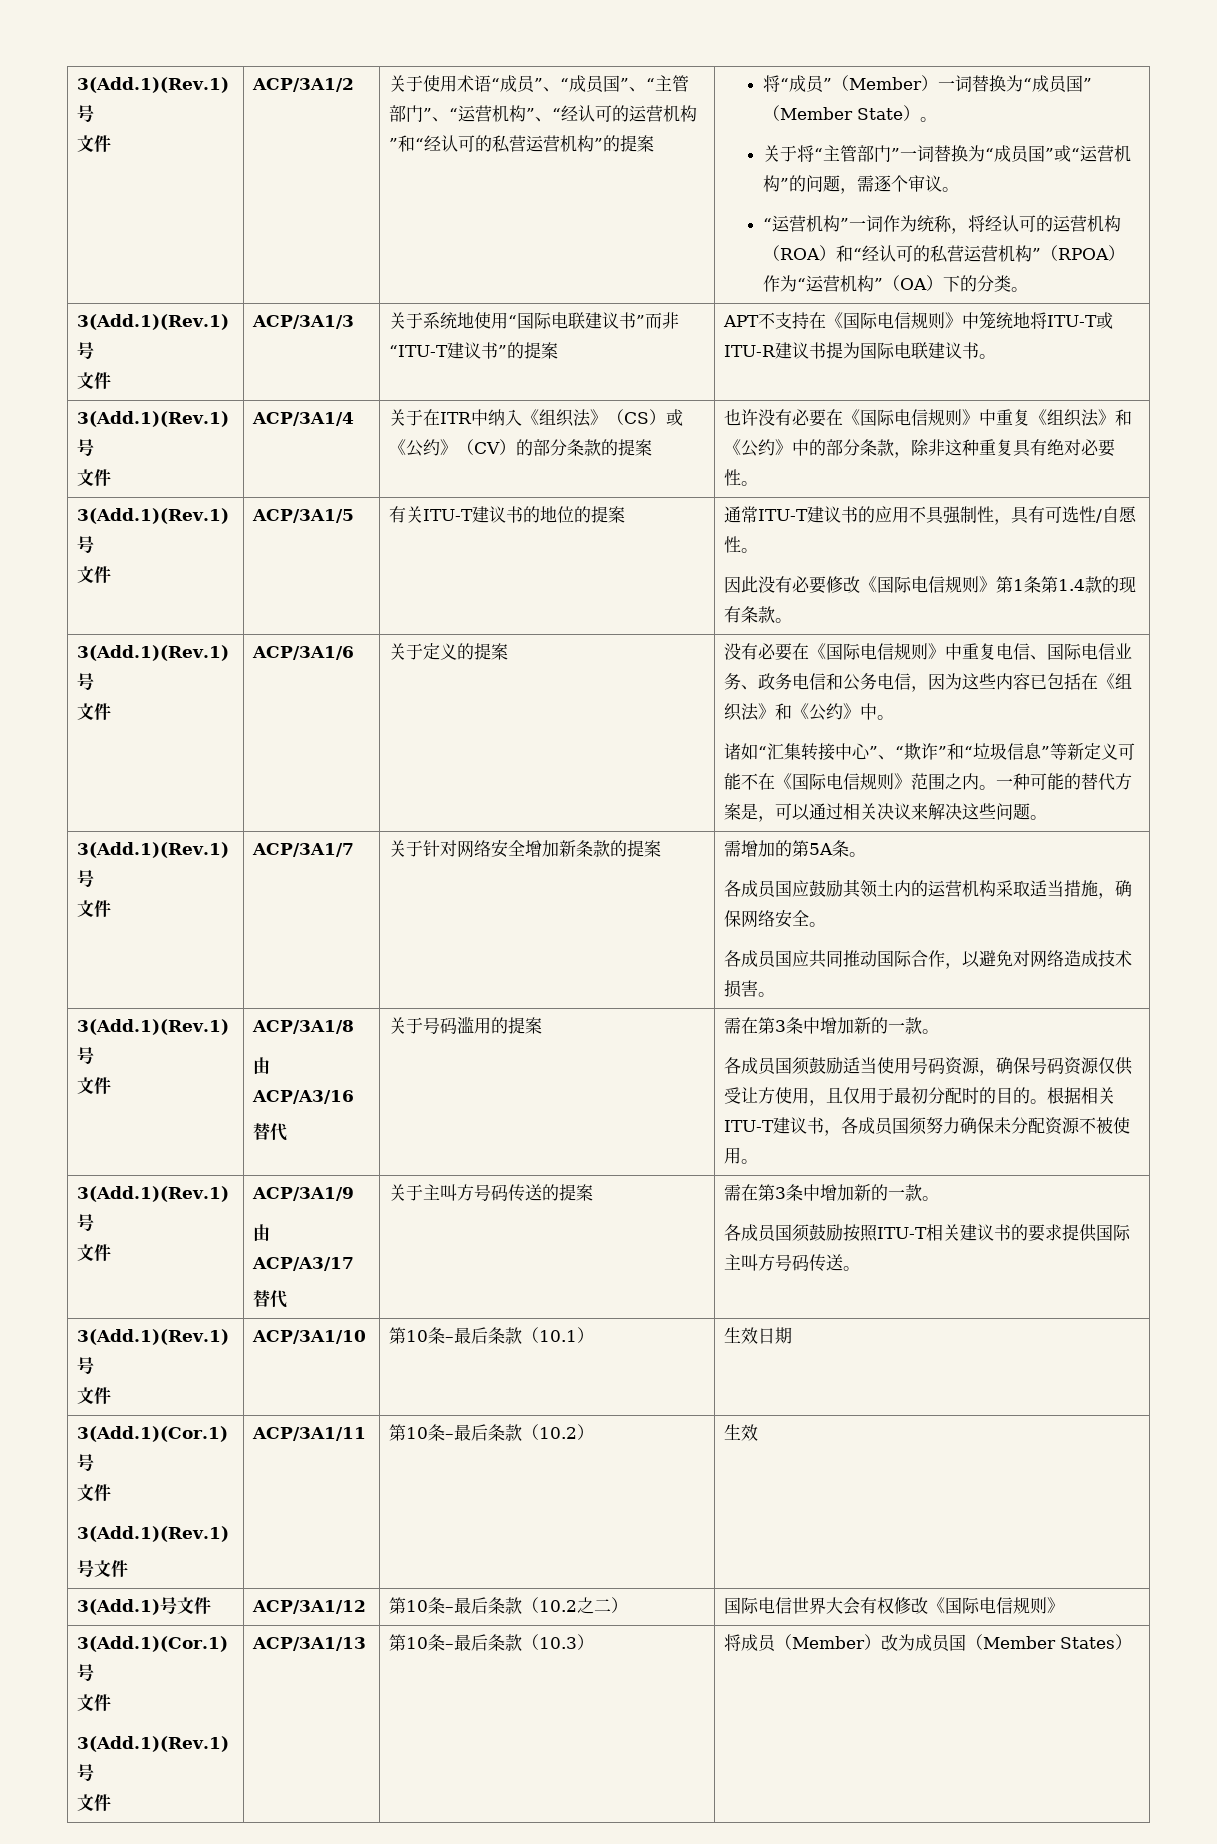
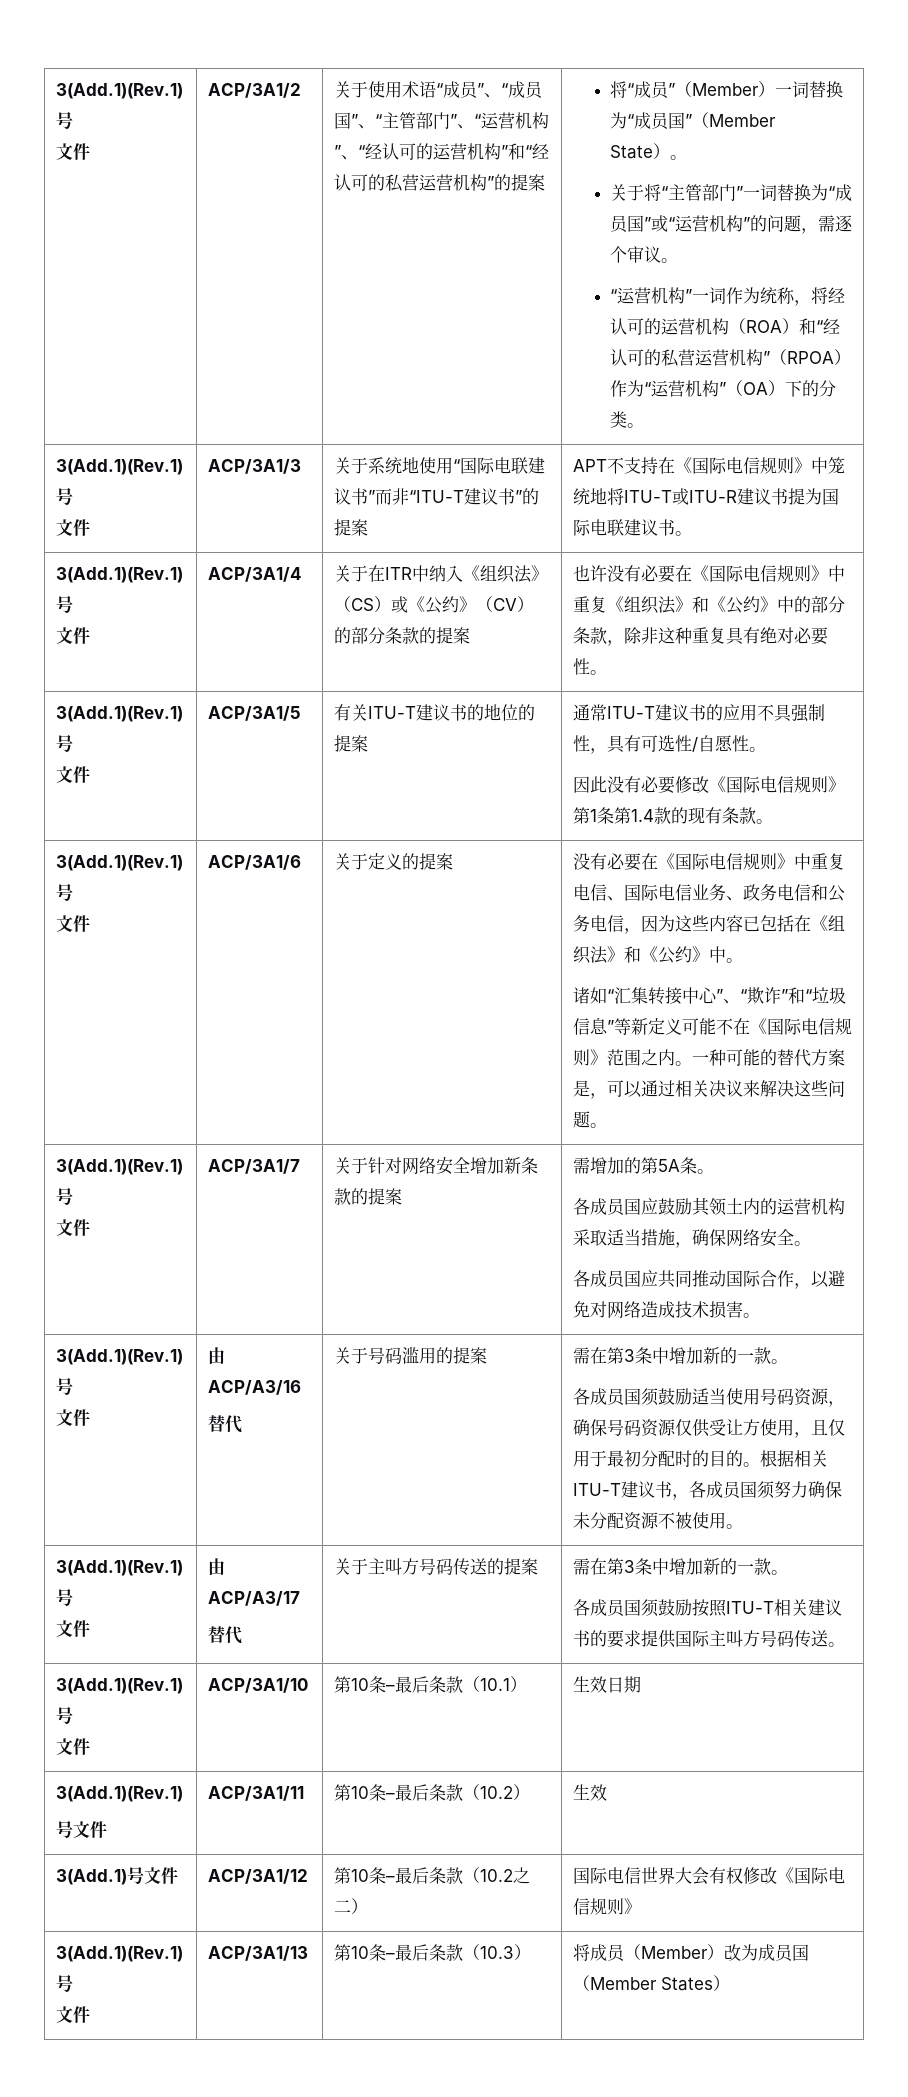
[252,1020,355,1034] ACP/3A1/8 // -> (90, 1417) none
[252,1187,355,1201] ACP/3A1/9 // -> (90, 1628) none
[77,1426,229,1442] [77,1454,95,1471] [77,1484,112,1501] 3(Add.1)(Cor.1)号 // 文件 // -> (641, 1684) none
[77,1636,229,1652] [77,1664,95,1681] [77,1694,112,1711] 3(Add.1)(Cor.1)号 // 文件 // -> (641, 1906) none

